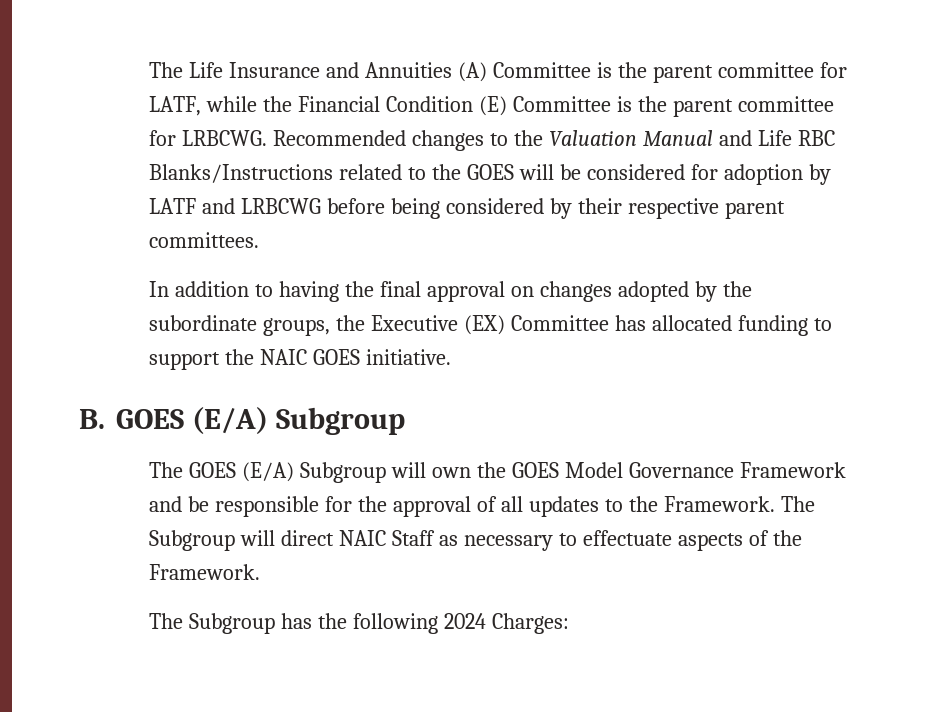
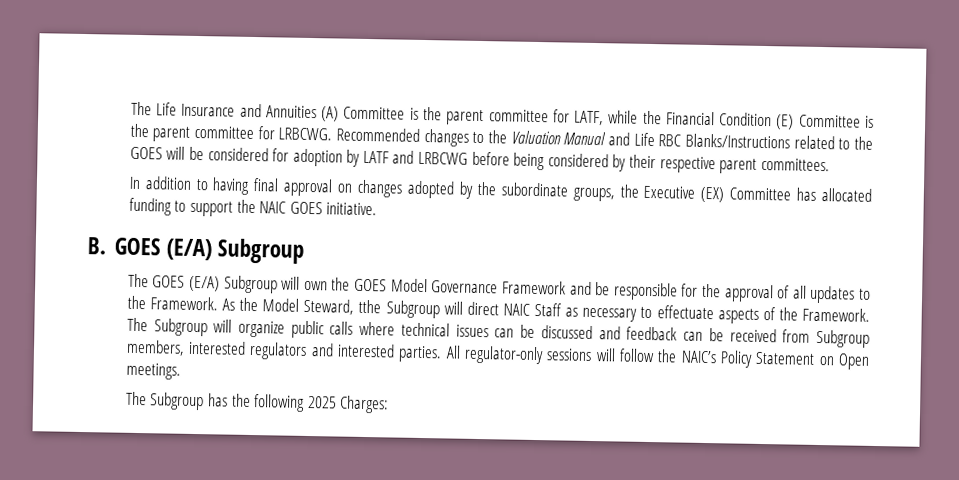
[345,281,375,297] the -> (251, 186) none
[780,496,815,512] The -> [222,297,382,315] As the Model Steward, tthe
(261, 572) none -> [126,317,871,348] [125,339,871,370] [125,362,181,380] The Subgroup will organize public calls where technical issues can be discussed and feedback can be received from Subgroup members, interested regulators and interested parties. All regulator-only sessions will follow the NAIC’s Policy Statement on Open meetings.
[444,613,487,629] 2024 -> [307,395,337,409] 2025

